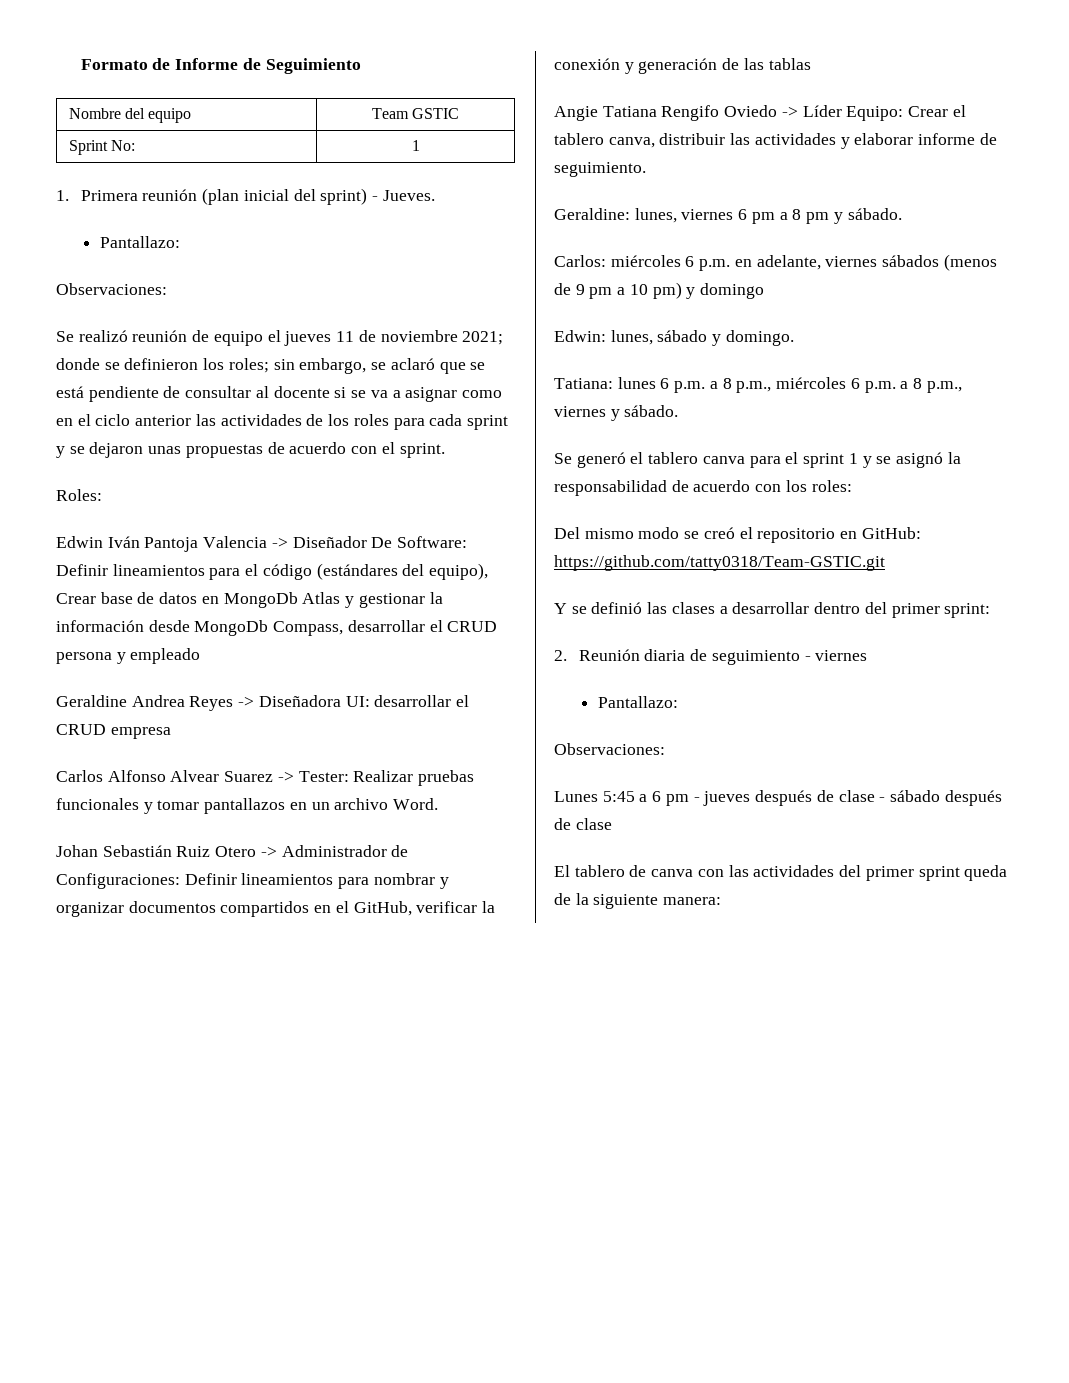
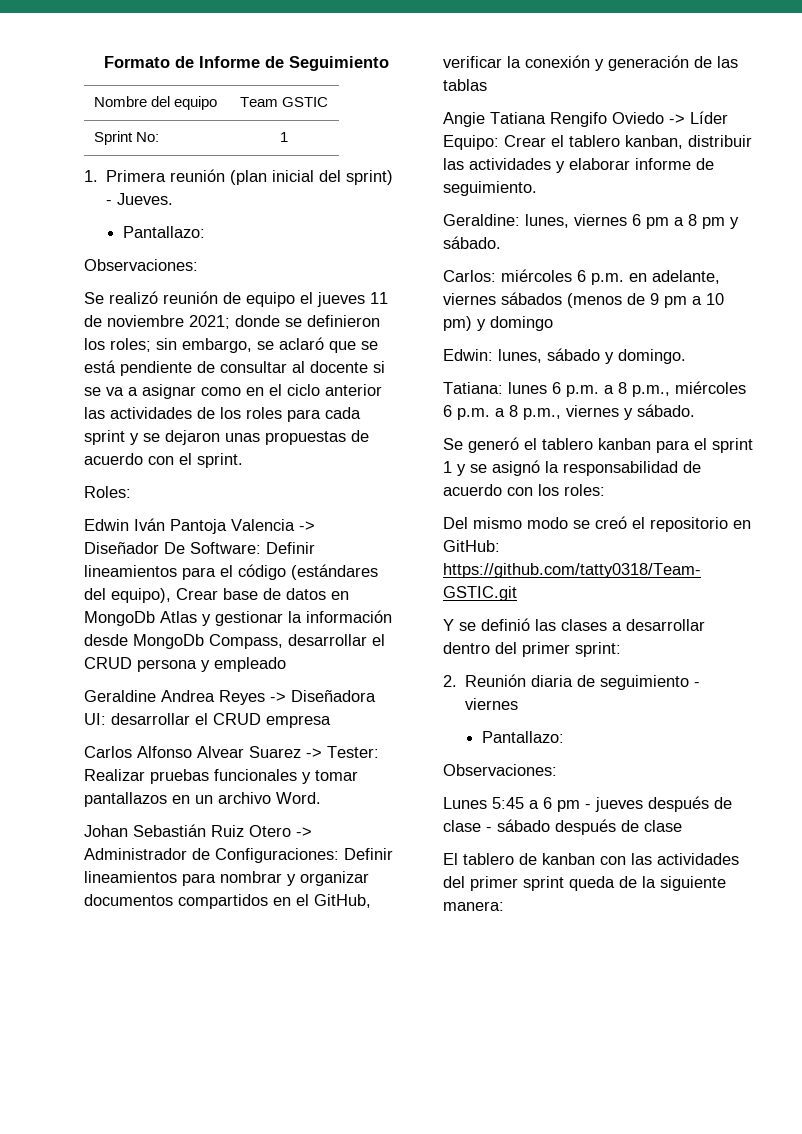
[608,137,655,148] canva, -> [625,135,683,149] kanban,
[702,456,745,464] canva -> [598,438,651,450] kanban
[651,869,694,877] canva -> [542,853,595,865] kanban

